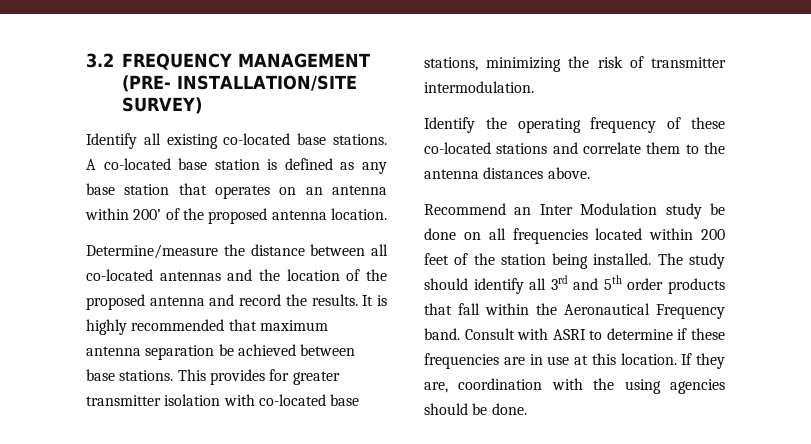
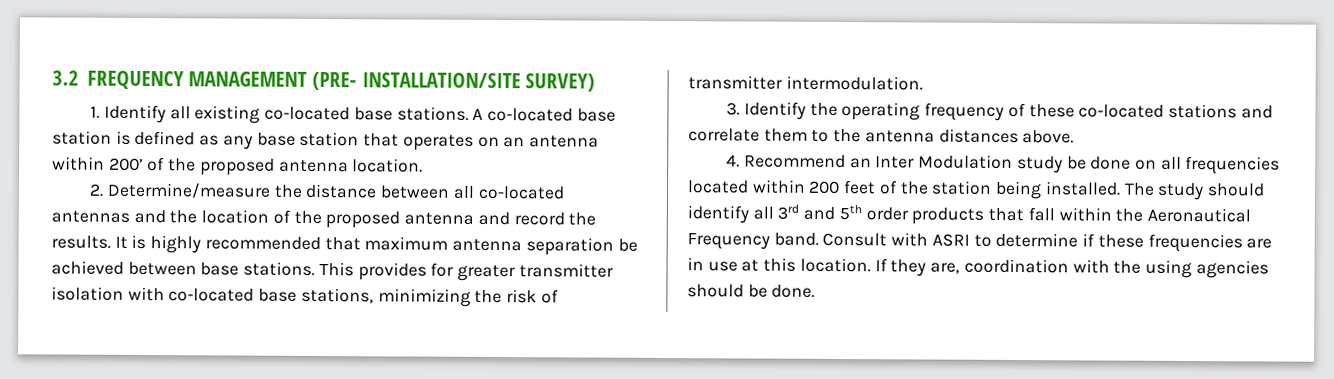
(202, 105) none -> [90,105,101,119] 1.
(387, 214) none -> [89,183,105,197] 2.
(534, 87) none -> [726,102,741,116] 3.
(590, 173) none -> [726,154,741,168] 4.

